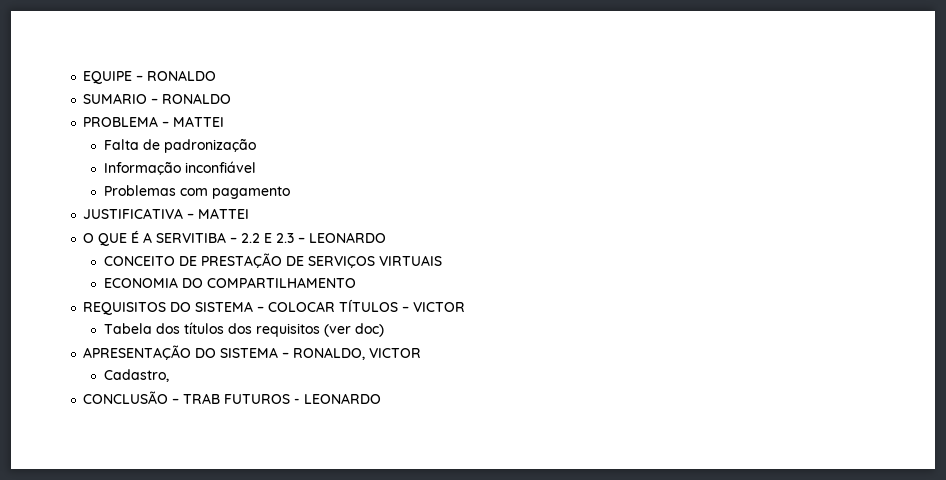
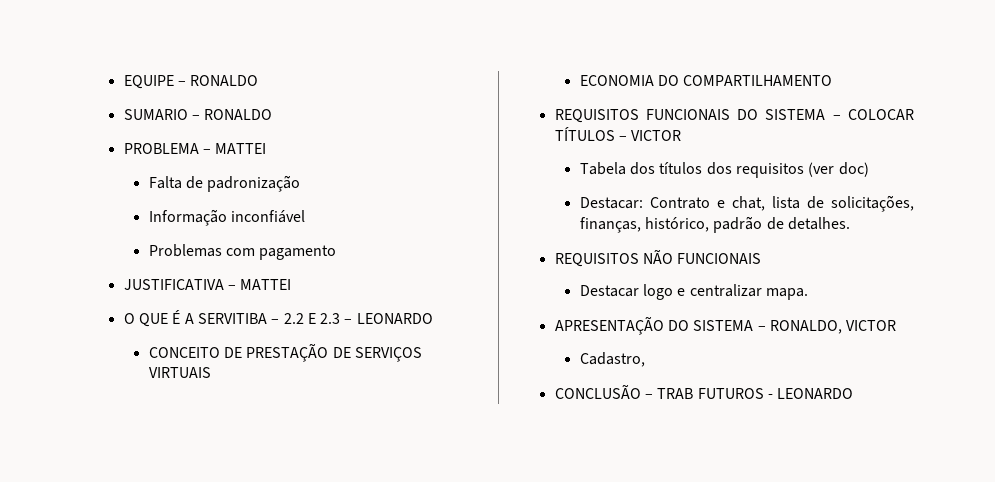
(167, 308) none -> [645,109,730,120] FUNCIONAIS
(384, 330) none -> [579,195,914,212] [579,216,850,233] [554,249,762,267] [579,284,808,300] // Destacar: Contrato e chat, lista de solicitações, finanças, histórico, padrão de detalhes. // REQUISITOS NÃO FUNCIONAIS // Destacar logo e centralizar mapa.

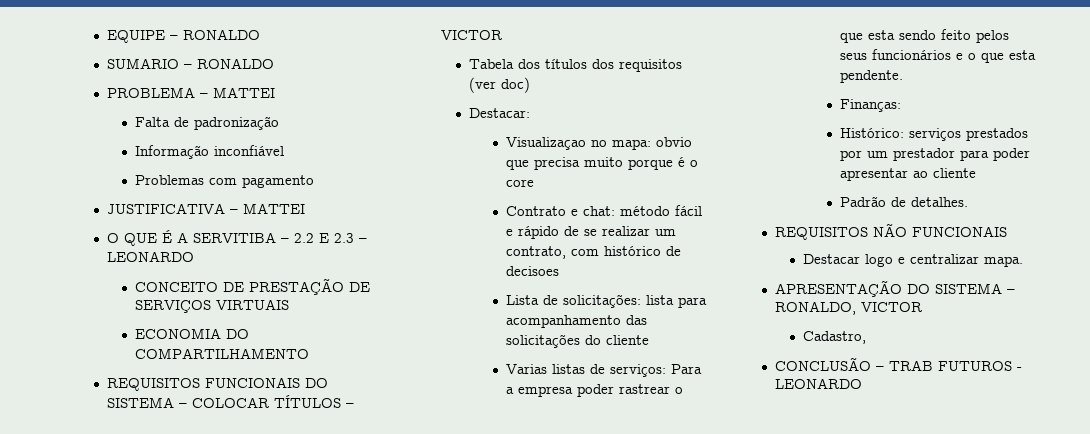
[649,195,914,212] [579,216,763,233] Contrato e chat, lista de solicitações, finanças, histórico, padrão -> [505,137,692,150] [505,157,698,170] [505,179,534,187] [505,205,702,216] [505,226,676,239] [505,246,681,259] [505,266,559,276] [505,294,707,308] [505,315,647,328] [505,334,649,348] [505,364,702,377] [505,384,683,397] [839,29,1009,43] [839,49,1036,63] [839,70,903,83] [839,99,901,112] [839,128,1028,141] [839,148,1030,161] [839,168,976,181] [839,196,886,207] // Visualizaçao no mapa: obvio que precisa muito porque é o core // Contrato e chat: método fácil e rápido de se realizar um contrato, com histórico de decisoes // Lista de solicitações: lista para acompanhamento das solicitações do cliente // Varias listas de serviços: Para a empresa poder rastrear o que esta sendo feito pelos seus funcionários e o que esta pendente. // Finanças: // Histórico: serviços prestados por um prestador para poder apresentar ao cliente // Padrão

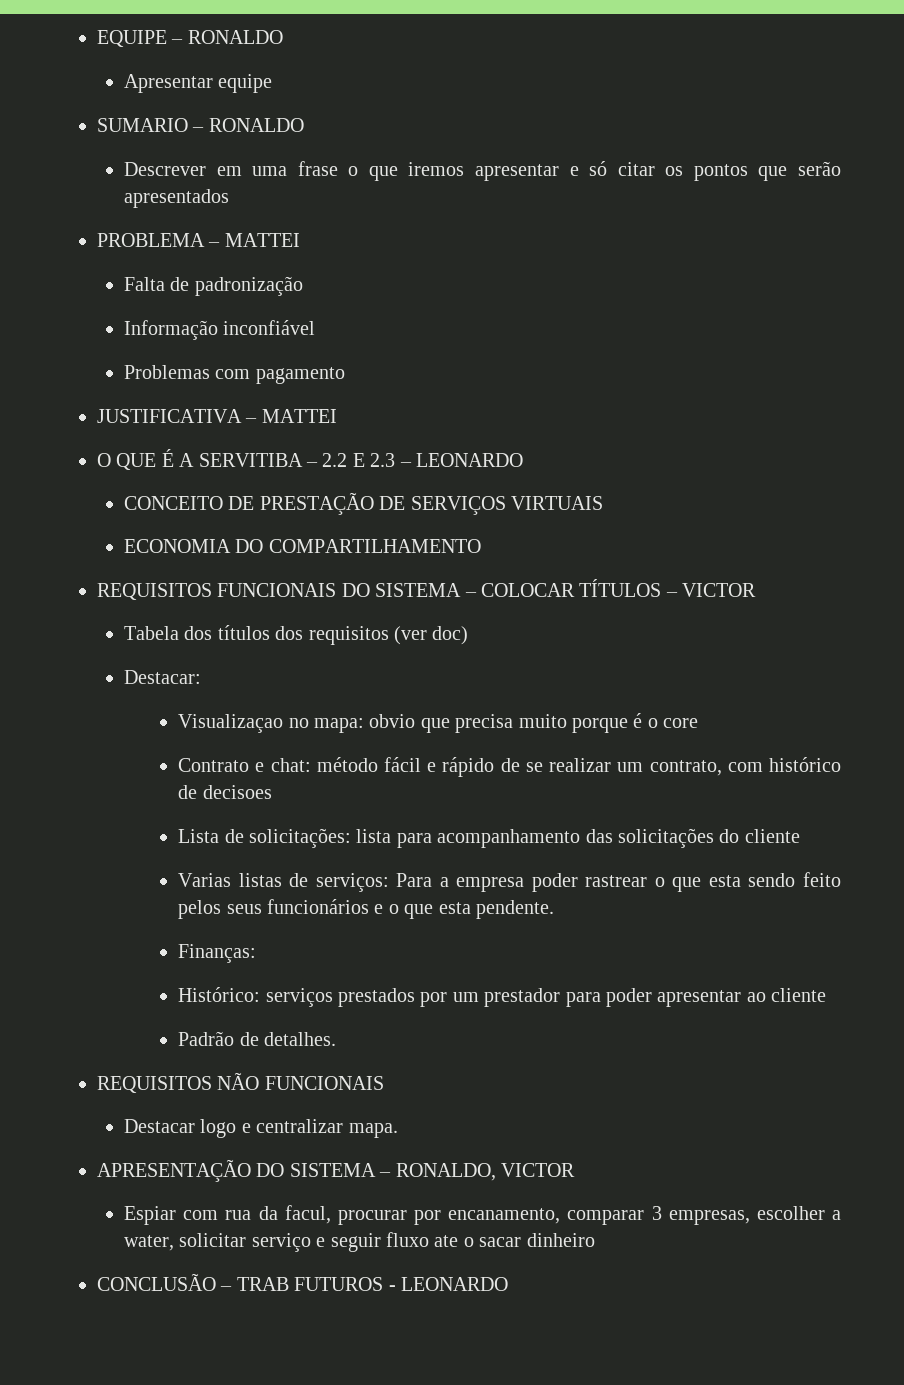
(261, 34) none -> [124,74,273,93] // Apresentar equipe
(275, 63) none -> [124,161,841,181] [124,189,230,208] // Descrever em uma frase o que iremos apresentar e só citar os pontos que serão apresentados
[803,331,867,344] Cadastro, -> [124,1205,841,1225] [124,1232,595,1252] Espiar com rua da facul, procurar por encanamento, comparar 3 empresas, escolher a water, solicitar serviço e seguir fluxo ate o sacar dinheiro

